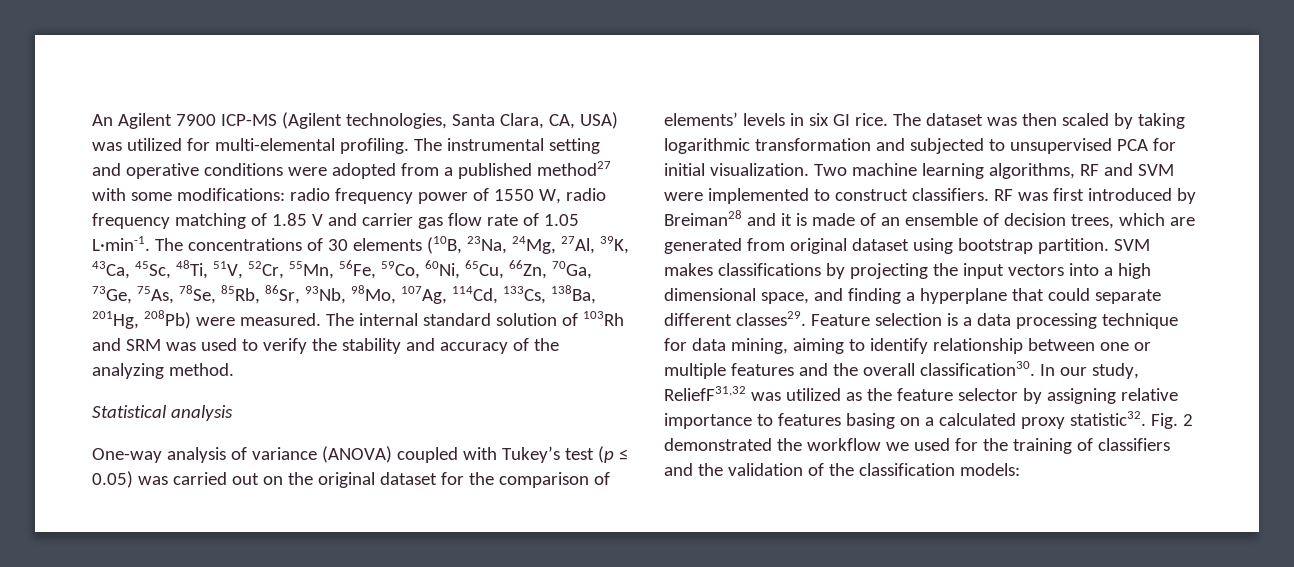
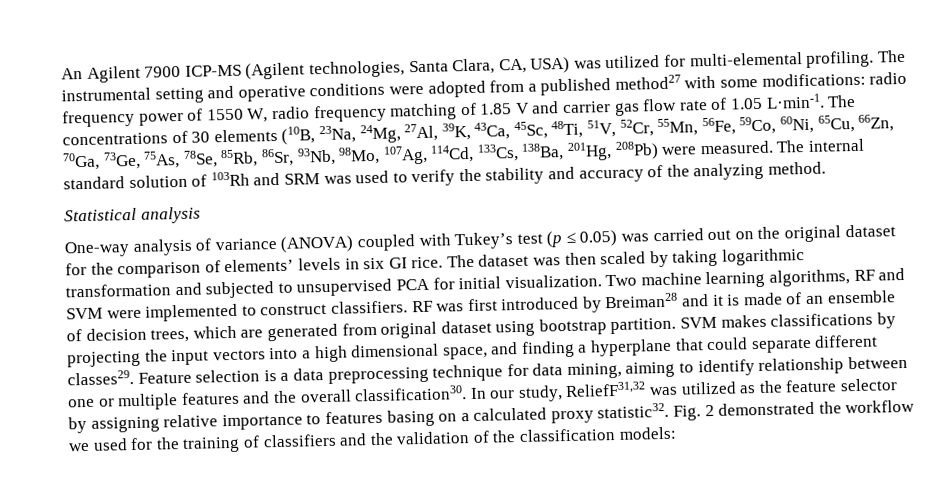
[1015,313,1097,329] processing -> [327,366,429,384] preprocessing

